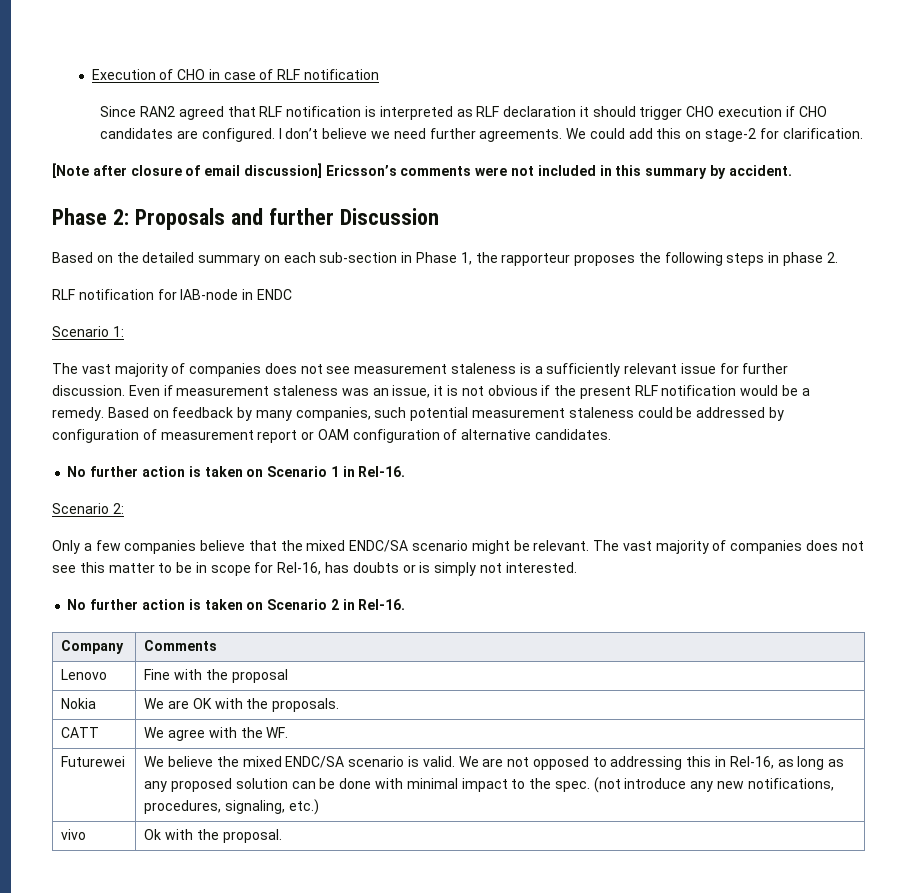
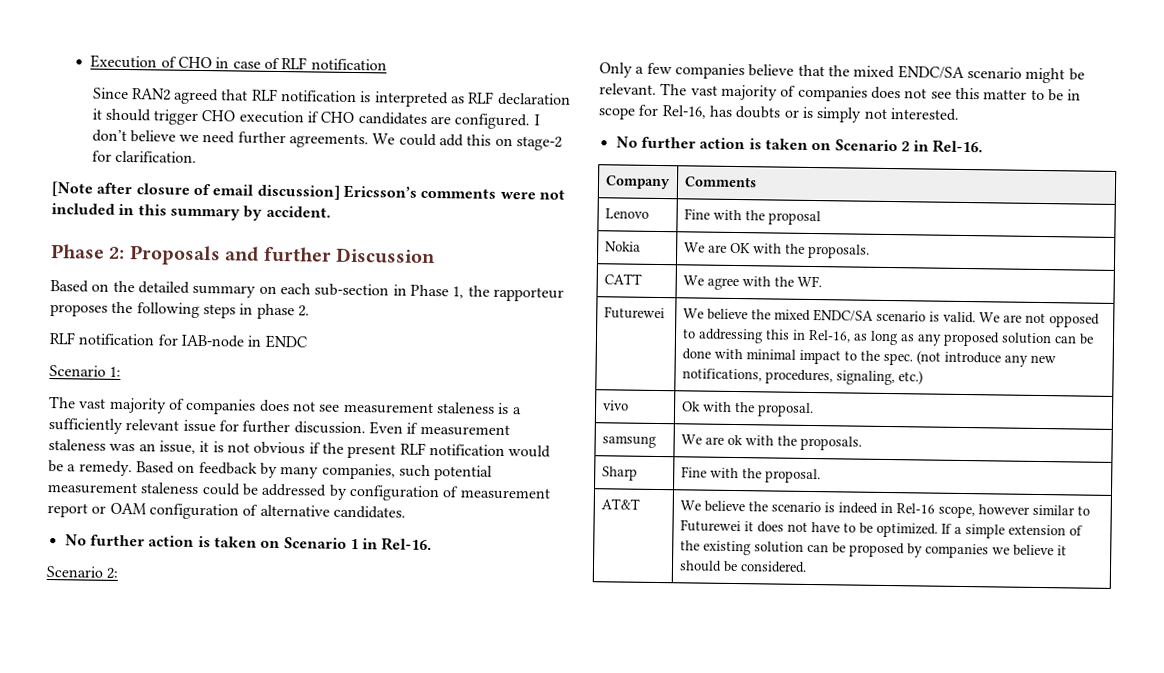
(282, 836) none -> [601,435,656,448] [680,434,862,451] [601,466,638,481] [680,466,821,484] [600,498,640,510] [679,500,1090,519] [679,519,1083,539] [679,540,1067,559] [678,560,807,573] // samsung | We are ok with the proposals. // Sharp | Fine with the proposal. // AT&T | We believe the scenario is indeed in Rel-16 scope, however similar to Futurewei it does not have to be optimized. If a simple extension of the existing solution can be proposed by companies we believe it should be considered.

